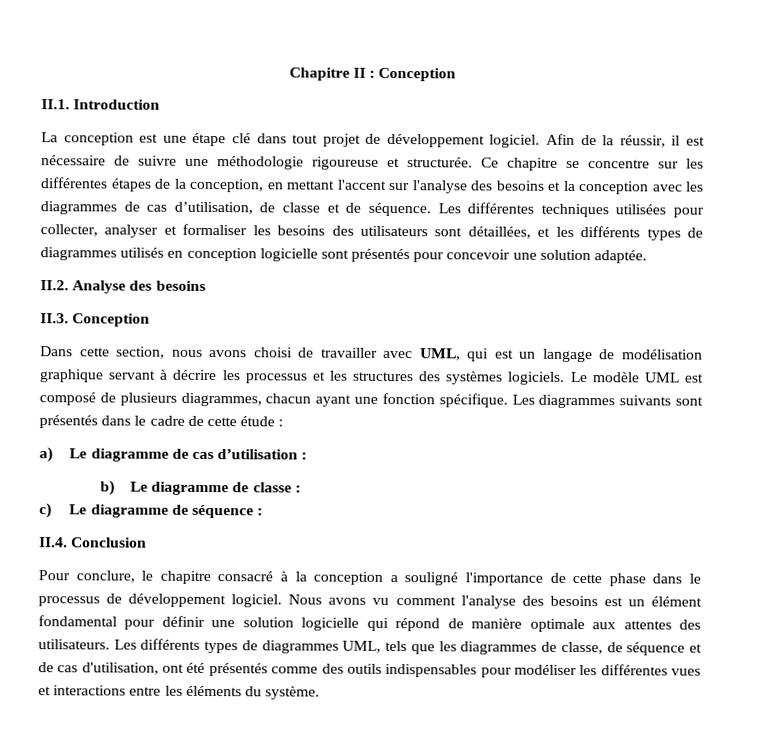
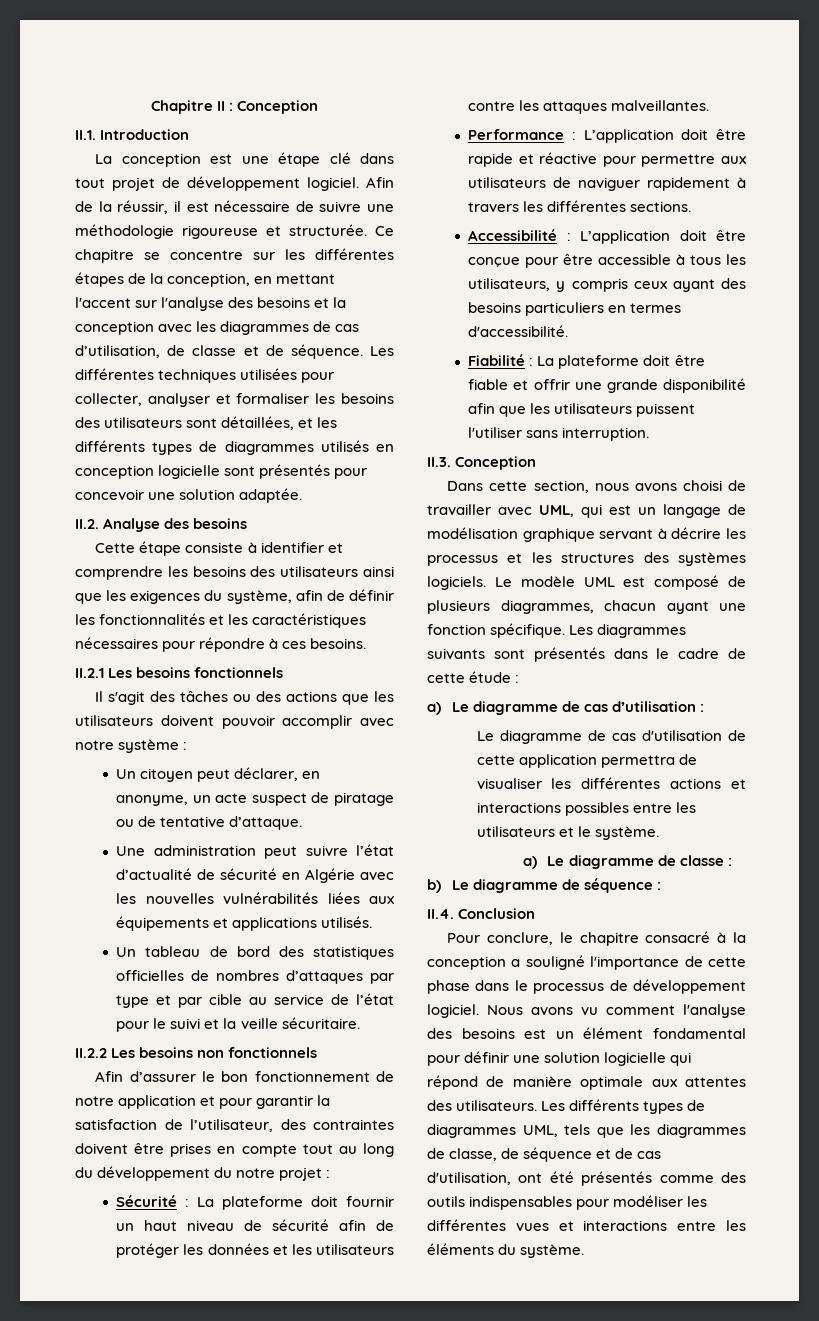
(206, 285) none -> [95,541,343,556] [75,566,395,580] [75,589,394,604] [75,613,367,628] [75,637,367,652] [75,667,284,678] [95,691,395,705] [75,715,394,729] [75,739,188,753] [116,767,321,782] [116,792,395,806] [116,816,303,830] [116,844,394,859] [116,868,394,883] [116,892,394,904] [116,916,373,931] [116,946,394,960] [116,970,394,984] [116,993,394,1008] [116,1017,360,1032] [75,1047,318,1058] [95,1071,394,1082] [75,1095,331,1109] [75,1119,394,1132] [75,1143,394,1157] [75,1166,331,1181] [116,1195,394,1210] [116,1219,395,1231] [116,1243,394,1258] [468,100,710,114] [468,129,746,143] [468,152,746,167] [468,177,746,191] [468,200,692,212] [468,229,746,244] [468,254,746,268] [468,278,746,292] [468,302,682,316] [468,325,569,337] [468,354,705,369] [468,378,746,393] [468,403,696,417] [468,427,650,441] // Cette étape consiste à identifier et comprendre les besoins des utilisateurs ainsi que les exigences du système, afin de définir les fonctionnalités et les caractéristiques nécessaires pour répondre à ces besoins. // II.2.1 Les besoins fonctionnels // Il s'agit des tâches ou des actions que les utilisateurs doivent pouvoir accomplir avec notre système : // Un citoyen peut déclarer, en anonyme, un acte suspect de piratage ou de tentative d’attaque. // Une administration peut suivre l’état d’actualité de sécurité en Algérie avec les nouvelles vulnérabilités liées aux équipements et applications utilisés. // Un tableau de bord des statistiques officielles de nombres d’attaques par type et par cible au service de l’état pour le suivi et la veille sécuritaire. // II.2.2 Les besoins non fonctionnels // Afin d’assurer le bon fonctionnement de notre application et pour garantir la satisfaction de l’utilisateur, des contraintes doivent être prises en compte tout au long du développement du notre projet : // Sécurité : La plateforme doit fournir un haut niveau de sécurité afin de protéger les données et les utilisateurs contre les attaques malveillantes. // Performance : L’application doit être rapide et réactive pour permettre aux utilisateurs de naviguer rapidement à travers les différentes sections. // Accessibilité : L’application doit être conçue pour être accessible à tous les utilisateurs, y compris ceux ayant des besoins particuliers en termes d'accessibilité. // Fiabilité : La plateforme doit être fiable et offrir une grande disponibilité afin que les utilisateurs puissent l'utiliser sans interruption.
[99,480,115,496] b) -> [476,730,746,744] [476,754,697,768] [476,777,746,789] [476,802,696,816] [476,826,659,840] [522,856,537,869] Le diagramme de cas d'utilisation de cette application permettra de visualiser les différentes actions et interactions possibles entre les utilisateurs et le système. // a)
[39,503,52,519] c) -> [427,879,441,893] b)

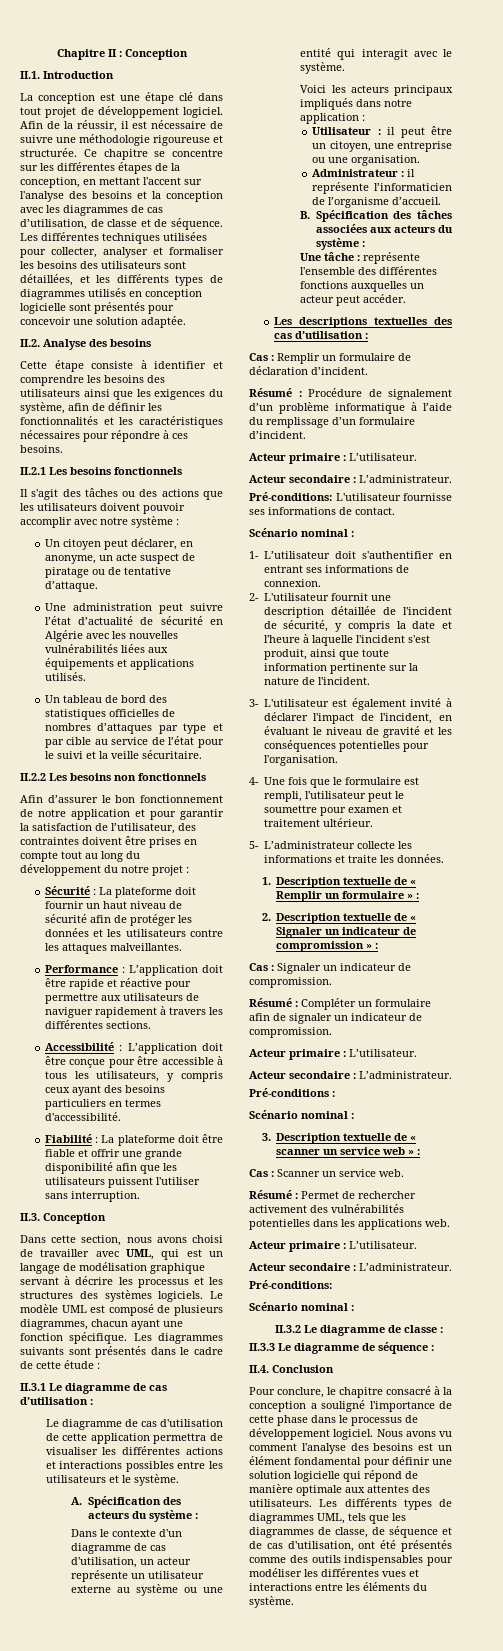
[427,702,441,715] a) -> [20,1383,46,1391] II.3.1
[522,856,537,869] a) -> [71,1496,181,1508] [87,1510,198,1522] [71,1529,183,1537] [71,1543,167,1554] [71,1557,192,1568] [71,1570,205,1582] [71,1584,224,1596] [300,48,452,60] [300,62,346,74] [300,85,453,96] [300,98,413,110] [300,113,366,124] [312,126,452,138] [312,141,452,152] [312,155,421,166] [312,169,416,177] [312,182,452,194] [312,197,442,208] [300,210,452,222] [315,224,453,233] [315,238,365,250] [300,252,421,264] [300,266,438,275] [300,281,425,292] [300,294,407,306] [273,317,452,328] [273,331,368,339] [249,353,411,364] [249,366,368,375] [249,388,452,400] [249,402,452,414] [249,417,415,428] [249,431,306,439] [249,453,417,464] [249,475,452,483] [249,492,452,501] [249,507,395,515] [249,528,354,537] [249,551,452,559] [263,565,409,573] [263,579,321,587] [249,593,391,601] [263,606,452,618] [263,620,452,632] [263,634,430,646] [263,649,389,660] [263,663,418,674] [263,677,370,685] [249,698,452,710] [263,712,452,724] [263,726,452,738] [263,740,429,752] [263,755,338,766] [249,777,419,788] [263,791,404,802] [263,805,402,816] [263,818,373,827] [249,841,412,849] [263,854,444,863] [261,877,417,888] [276,891,420,902] [261,913,417,924] [276,927,417,938] [276,941,379,952] [249,963,411,974] [249,977,332,988] [249,998,431,1010] [249,1013,422,1024] [249,1027,332,1038] [249,1049,417,1060] [249,1071,452,1079] [249,1088,335,1097] [249,1110,354,1119] [261,1133,417,1144] [276,1147,421,1155] [249,1169,404,1177] [249,1190,416,1199] [249,1204,404,1213] [249,1219,450,1230] [249,1241,417,1252] [249,1263,452,1271] [249,1280,332,1289] [249,1302,354,1311] [274,1325,301,1333] A. Spécification des acteurs du système : // Dans le contexte d'un diagramme de cas d'utilisation, un acteur représente un utilisateur externe au système ou une entité qui interagit avec le système. // Voici les acteurs principaux impliqués dans notre application : // Utilisateur : il peut être un citoyen, une entreprise ou une organisation. // Administrateur : il représente l’informaticien de l’organisme d’accueil. // B. Spécification des tâches associées aux acteurs du système : // Une tâche : représente l'ensemble des différentes fonctions auxquelles un acteur peut accéder. // Les descriptions textuelles des cas d’utilisation : // Cas : Remplir un formulaire de déclaration d’incident. // Résumé : Procédure de signalement d’un problème informatique à l’aide du remplissage d’un formulaire d’incident. // Acteur primaire : L’utilisateur. // Acteur secondaire : L’administrateur. // Pré-conditions: L'utilisateur fournisse ses informations de contact. // Scénario nominal : // 1- L’utilisateur doit s'authentifier en entrant ses informations de connexion. // 2- L'utilisateur fournit une description détaillée de l'incident de sécurité, y compris la date et l'heure à laquelle l'incident s'est produit, ainsi que toute information pertinente sur la nature de l'incident. // 3- L'utilisateur est également invité à déclarer l'impact de l'incident, en évaluant le niveau de gravité et les conséquences potentielles pour l'organisation. // 4- Une fois que le formulaire est rempli, l'utilisateur peut le soumettre pour examen et traitement ultérieur. // 5- L’administrateur collecte les informations et traite les données. // 1. Description textuelle de « Remplir un formulaire » : // 2. Description textuelle de « Signaler un indicateur de compromission » : // Cas : Signaler un indicateur de compromission. // Résumé : Compléter un formulaire afin de signaler un indicateur de compromission. // Acteur primaire : L’utilisateur. // Acteur secondaire : L’administrateur. // Pré-conditions : // Scénario nominal : // 3. Description textuelle de « scanner un service web » : // Cas : Scanner un service web. // Résumé : Permet de rechercher activement des vulnérabilités potentielles dans les applications web. // Acteur primaire : L’utilisateur. // Acteur secondaire : L’administrateur. // Pré-conditions: // Scénario nominal : // II.3.2
[427,879,441,893] b) -> [249,1343,275,1351] II.3.3

